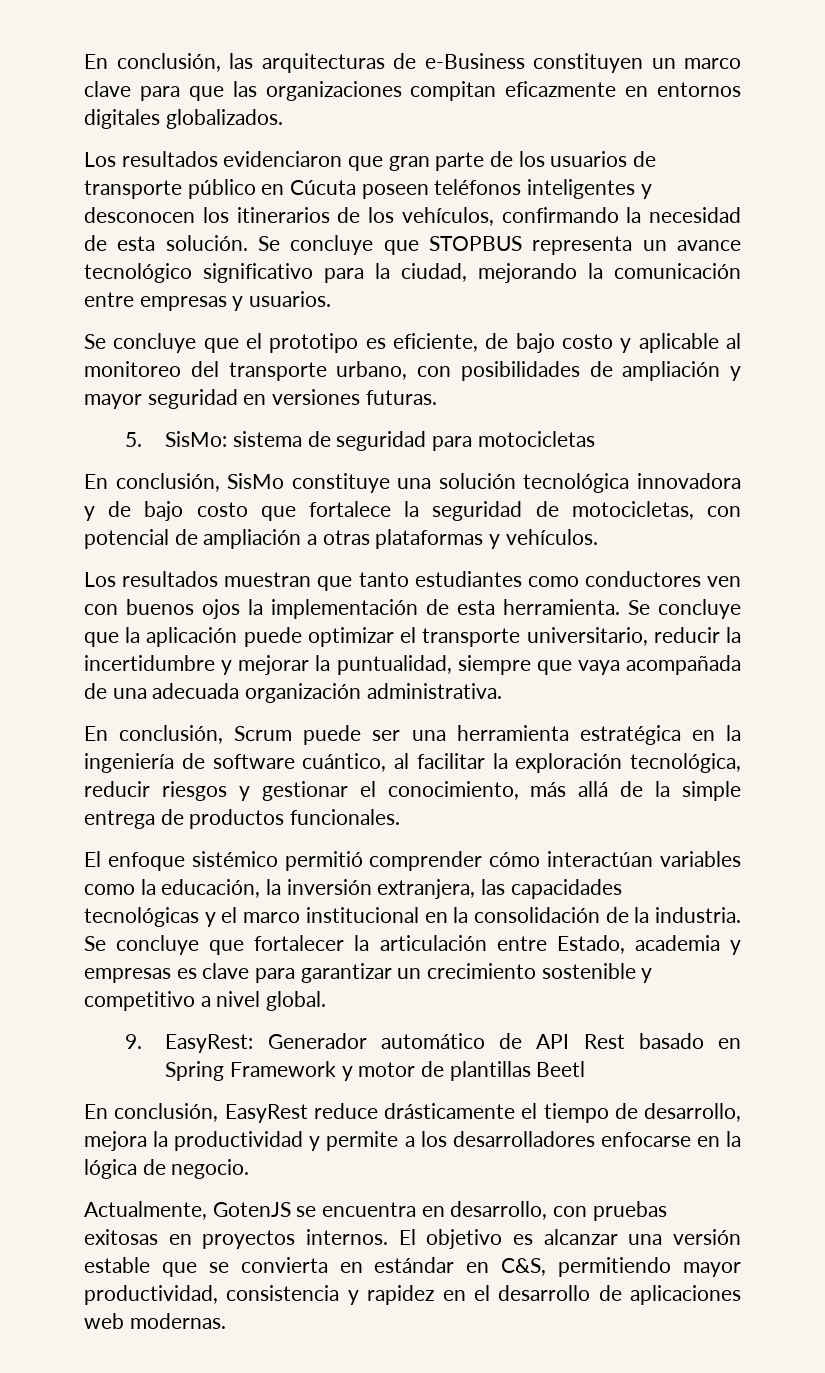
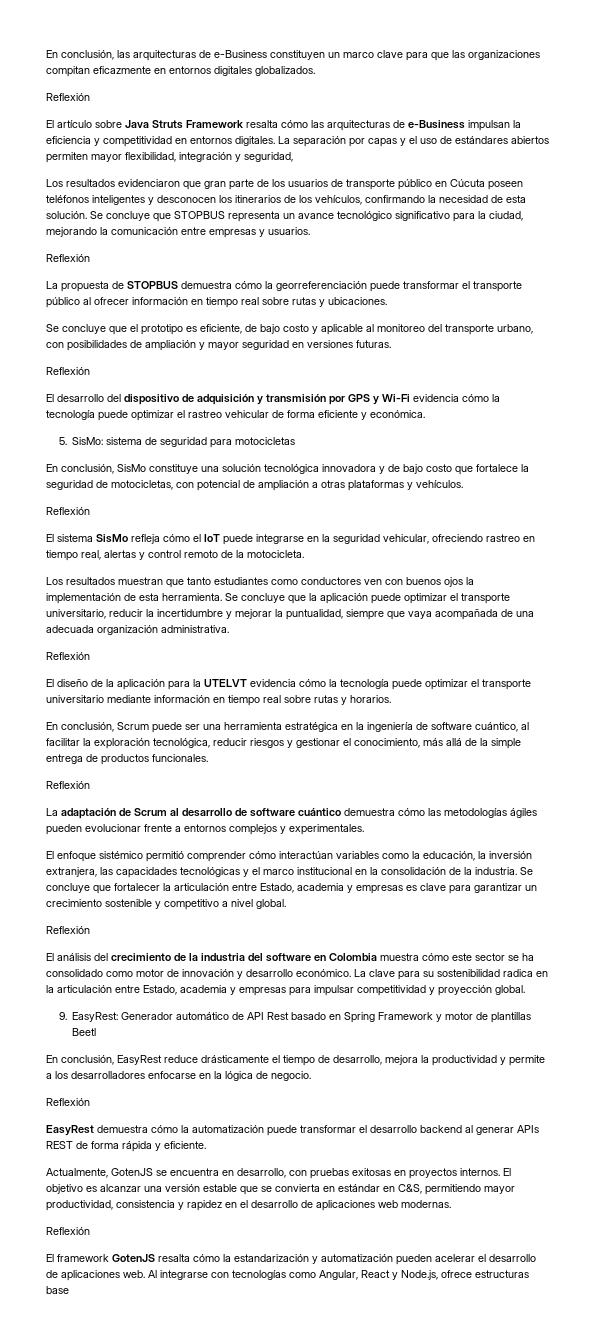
(283, 119) none -> [46,93,90,101] [46,120,521,131] [46,136,549,147] [46,152,293,163] // Reflexión // El artículo sobre Java Struts Framework resalta cómo las arquitecturas de e-Business impulsan la eficiencia y competitividad en entornos digitales. La separación por capas y el uso de estándares abiertos permiten mayor flexibilidad, integración y seguridad,
(332, 299) none -> [46,254,90,262] [46,281,522,292] [46,297,387,308] // Reflexión // La propuesta de STOPBUS demuestra cómo la georreferenciación puede transformar el transporte público al ofrecer información en tiempo real sobre rutas y ubicaciones.
(437, 397) none -> [46,367,90,375] [46,394,500,405] [46,410,425,421] // Reflexión // El desarrollo del dispositivo de adquisición y transmisión por GPS y Wi-Fi evidencia cómo la tecnología puede optimizar el rastreo vehicular de forma eficiente y económica.
(598, 537) none -> [46,507,90,515] [46,534,535,545] [46,550,304,561] // Reflexión // El sistema SisMo refleja cómo el IoT puede integrarse en la seguridad vehicular, ofreciendo rastreo en tiempo real, alertas y control remoto de la motocicleta.
(502, 691) none -> [46,652,90,660] [46,678,531,690] [46,695,391,706] // Reflexión // El diseño de la aplicación para la UTELVT evidencia cómo la tecnología puede optimizar el transporte universitario mediante información en tiempo real sobre rutas y horarios.
(401, 817) none -> [46,781,90,789] [46,808,537,819] [46,824,364,835] // Reflexión // La adaptación de Scrum al desarrollo de software cuántico demuestra cómo las metodologías ágiles pueden evolucionar frente a entornos complejos y experimentales.
(327, 1001) none -> [46,926,90,934] [46,953,534,962] [46,969,548,980] [46,985,525,996] // Reflexión // El análisis del crecimiento de la industria del software en Colombia muestra cómo este sector se ha consolidado como motor de innovación y desarrollo económico. La clave para su sostenibilidad radica en la articulación entre Estado, academia y empresas para impulsar competitividad y proyección global.
(250, 1169) none -> [46,1098,90,1106] [46,1125,539,1136] [46,1141,206,1152] // Reflexión // EasyRest demuestra cómo la automatización puede transformar el desarrollo backend al generar APIs REST de forma rápida y eficiente.
(226, 1321) none -> [46,1227,90,1235] [46,1254,536,1265] [46,1270,529,1281] [46,1286,69,1294] // Reflexión // El framework GotenJS resalta cómo la estandarización y automatización pueden acelerar el desarrollo de aplicaciones web. Al integrarse con tecnologías como Angular, React y Node.js, ofrece estructuras base

